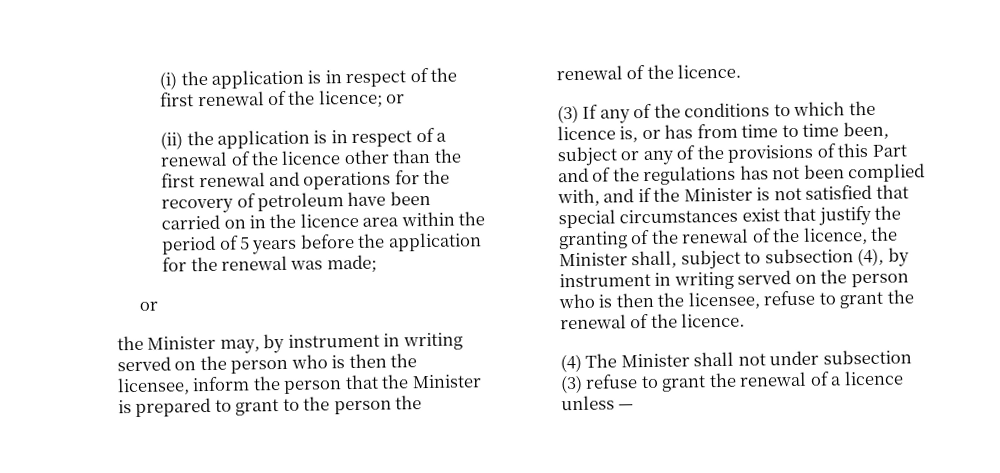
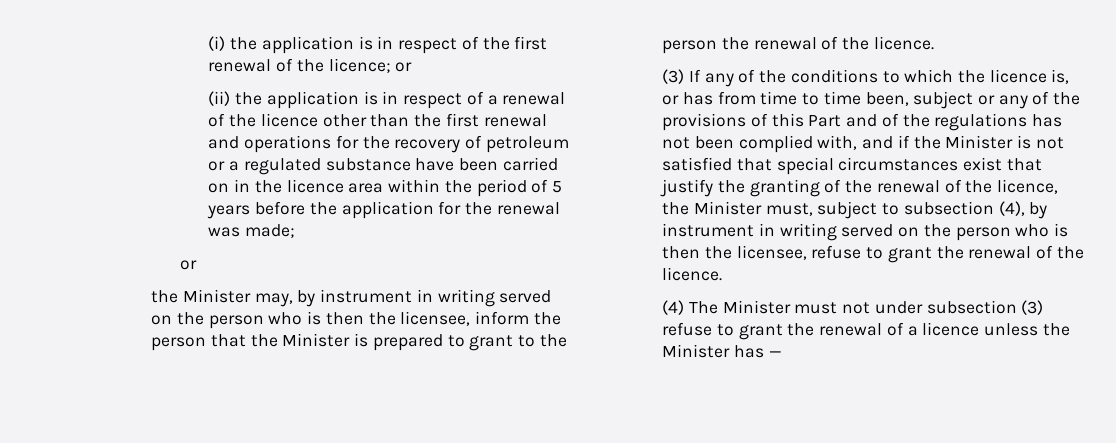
(344, 202) none -> [208,158,411,175] or a regulated substance
[631,250,678,269] shall, -> [765,203,813,216] must,
[693,351,735,367] shall -> [794,302,838,314] must
(616, 403) none -> [1042,323,1070,336] [662,344,764,358] the Minister has

